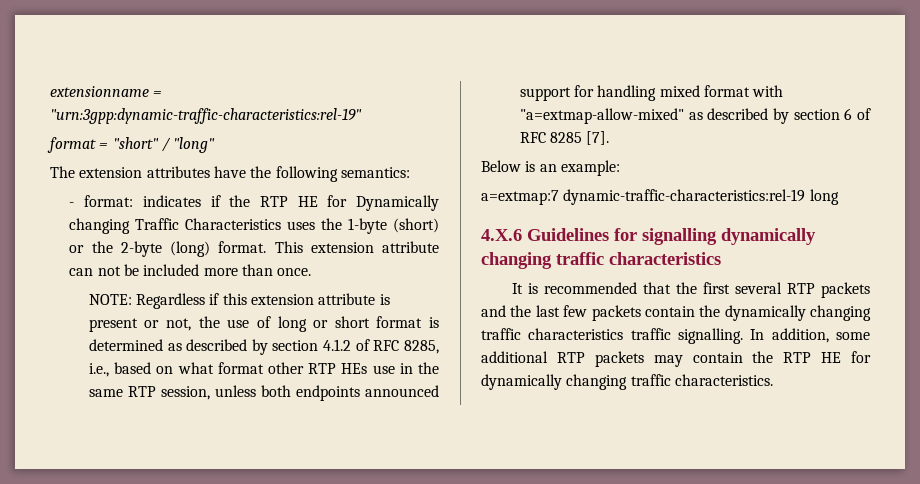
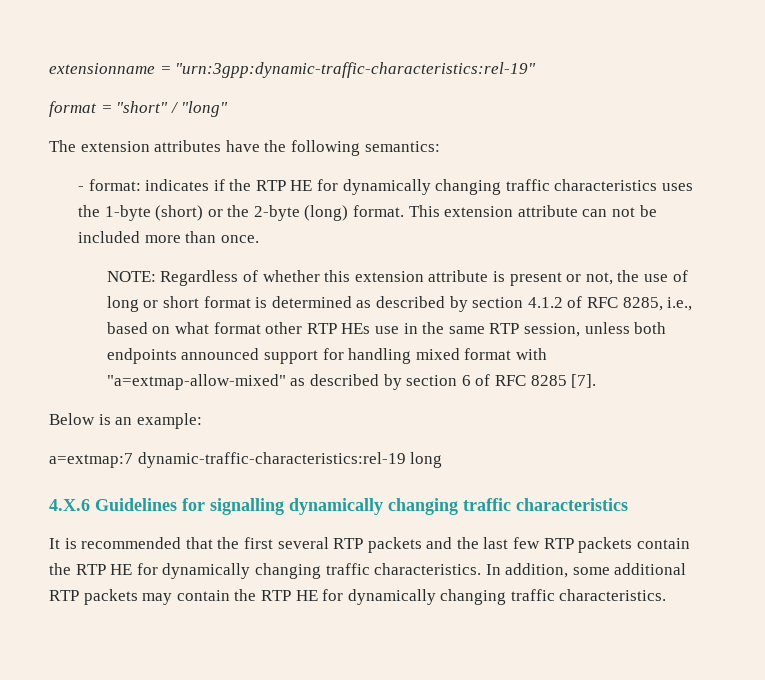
[356,195,439,211] [69,218,282,234] Dynamically changing Traffic Characteristics -> [342,179,658,195] dynamically changing traffic characteristics
[209,293,220,305] if -> [243,270,320,282] of whether
(588, 311) none -> [543,538,574,549] RTP
[724,305,871,321] [481,328,743,344] dynamically changing traffic characteristics traffic signalling. -> [75,563,482,579] RTP HE for dynamically changing traffic characteristics.

